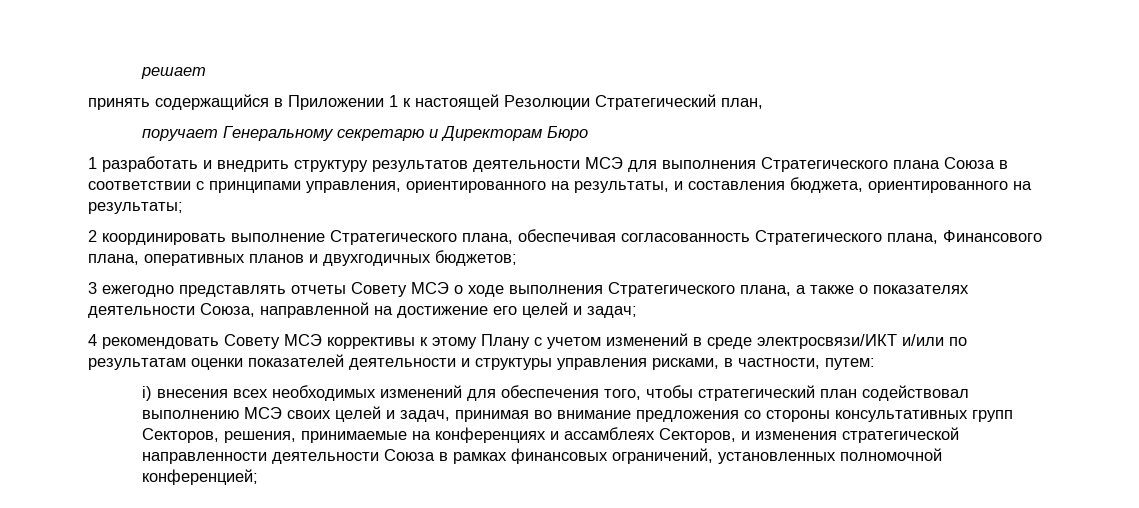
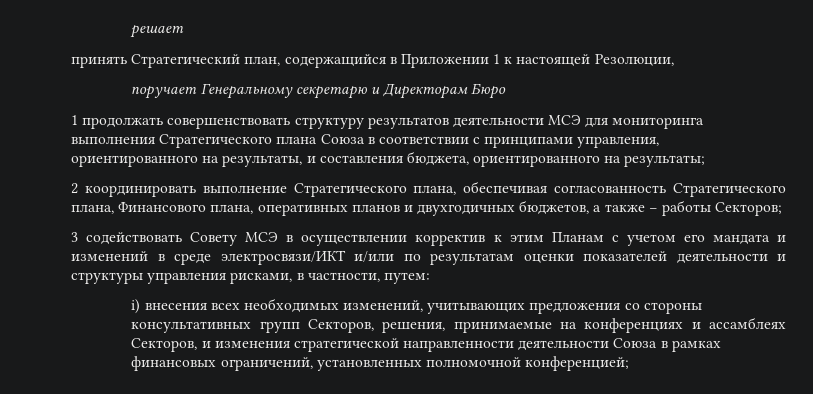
(150, 104) none -> [131,54,281,68] Стратегический план,
[504,94,763,110] Резолюции Стратегический план, -> [594,54,674,67] Резолюции,
[102,156,289,172] разработать и внедрить -> [82,117,291,129] продолжать совершенствовать
(657, 166) none -> [612,117,705,129] мониторинга
[435,250,517,266] [88,282,969,297] [88,302,637,318] [88,334,601,349] бюджетов; // 3 ежегодно представлять отчеты Совету МСЭ о ходе выполнения Стратегического плана, а также о показателях деятельности Союза, направленной на достижение его целей и задач; // 4 рекомендовать Совету МСЭ коррективы к этому Плану с учетом -> [519,200,783,216] [71,232,786,246] бюджетов, а также − работы Секторов; // 3 содействовать Совету МСЭ в осуществлении корректив к этим Планам с учетом его мандата и
[380,385,970,401] [142,406,632,422] изменений для обеспечения того, чтобы стратегический план содействовал выполнению МСЭ своих целей и задач, принимая во внимание -> [343,300,526,314] изменений, учитывающих

